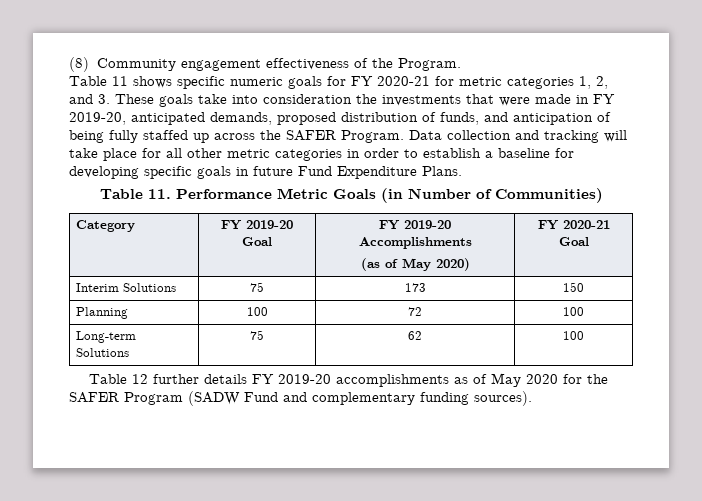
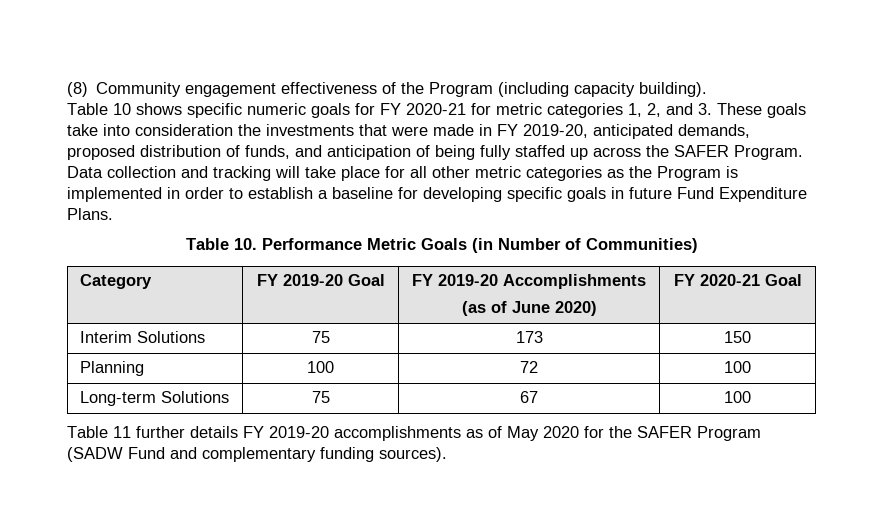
[397,58,461,71] [69,76,128,86] Program. // Table 11 -> [429,82,708,97] [67,103,131,115] Program (including capacity building). // Table 10
(342, 155) none -> [607,166,738,181] [67,187,162,202] as the Program is implemented
[147,189,171,199] 11. -> [233,238,257,250] 10.
[401,258,431,271] May -> [511,301,550,313] June
[408,331,422,340] 62 -> [520,391,538,403] 67
[132,374,149,384] 12 -> [113,426,131,438] 11

